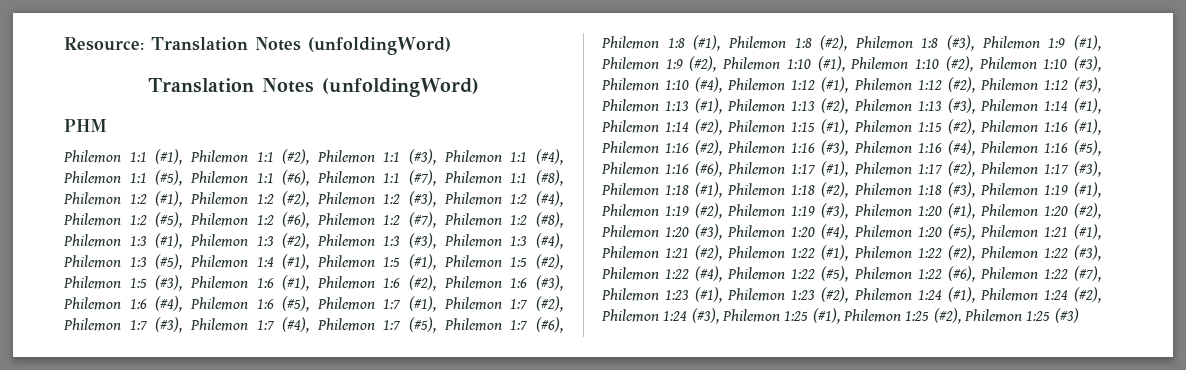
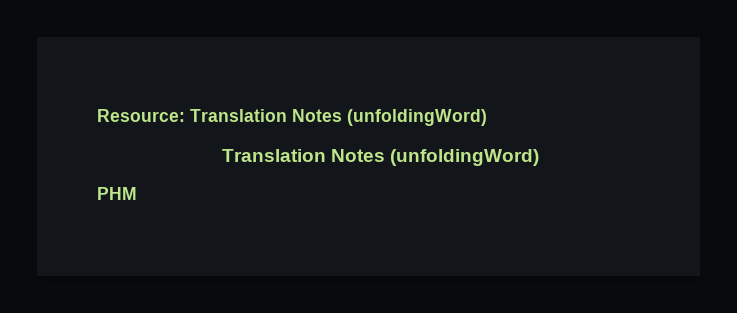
[63,149,563,165] [63,170,563,186] [63,191,563,207] [63,212,563,228] [63,233,563,249] [63,254,563,270] [63,275,563,291] [63,296,563,312] [63,317,563,333] [601,35,1101,51] [601,56,1101,72] [601,77,1101,93] [601,98,1101,114] [601,119,1101,135] [601,140,1101,156] [601,161,1101,177] [601,182,1101,198] [601,203,1101,219] [601,224,1101,240] [601,245,1101,261] [601,266,1101,282] [601,287,1101,303] [601,308,1079,324] // Philemon 1:1 (#1), Philemon 1:1 (#2), Philemon 1:1 (#3), Philemon 1:1 (#4), Philemon 1:1 (#5), Philemon 1:1 (#6), Philemon 1:1 (#7), Philemon 1:1 (#8), Philemon 1:2 (#1), Philemon 1:2 (#2), Philemon 1:2 (#3), Philemon 1:2 (#4), Philemon 1:2 (#5), Philemon 1:2 (#6), Philemon 1:2 (#7), Philemon 1:2 (#8), Philemon 1:3 (#1), Philemon 1:3 (#2), Philemon 1:3 (#3), Philemon 1:3 (#4), Philemon 1:3 (#5), Philemon 1:4 (#1), Philemon 1:5 (#1), Philemon 1:5 (#2), Philemon 1:5 (#3), Philemon 1:6 (#1), Philemon 1:6 (#2), Philemon 1:6 (#3), Philemon 1:6 (#4), Philemon 1:6 (#5), Philemon 1:7 (#1), Philemon 1:7 (#2), Philemon 1:7 (#3), Philemon 1:7 (#4), Philemon 1:7 (#5), Philemon 1:7 (#6), Philemon 1:8 (#1), Philemon 1:8 (#2), Philemon 1:8 (#3), Philemon 1:9 (#1), Philemon 1:9 (#2), Philemon 1:10 (#1), Philemon 1:10 (#2), Philemon 1:10 (#3), Philemon 1:10 (#4), Philemon 1:12 (#1), Philemon 1:12 (#2), Philemon 1:12 (#3), Philemon 1:13 (#1), Philemon 1:13 (#2), Philemon 1:13 (#3), Philemon 1:14 (#1), Philemon 1:14 (#2), Philemon 1:15 (#1), Philemon 1:15 (#2), Philemon 1:16 (#1), Philemon 1:16 (#2), Philemon 1:16 (#3), Philemon 1:16 (#4), Philemon 1:16 (#5), Philemon 1:16 (#6), Philemon 1:17 (#1), Philemon 1:17 (#2), Philemon 1:17 (#3), Philemon 1:18 (#1), Philemon 1:18 (#2), Philemon 1:18 (#3), Philemon 1:19 (#1), Philemon 1:19 (#2), Philemon 1:19 (#3), Philemon 1:20 (#1), Philemon 1:20 (#2), Philemon 1:20 (#3), Philemon 1:20 (#4), Philemon 1:20 (#5), Philemon 1:21 (#1), Philemon 1:21 (#2), Philemon 1:22 (#1), Philemon 1:22 (#2), Philemon 1:22 (#3), Philemon 1:22 (#4), Philemon 1:22 (#5), Philemon 1:22 (#6), Philemon 1:22 (#7), Philemon 1:23 (#1), Philemon 1:23 (#2), Philemon 1:24 (#1), Philemon 1:24 (#2), Philemon 1:24 (#3), Philemon 1:25 (#1), Philemon 1:25 (#2), Philemon 1:25 (#3) -> (137, 193) none

